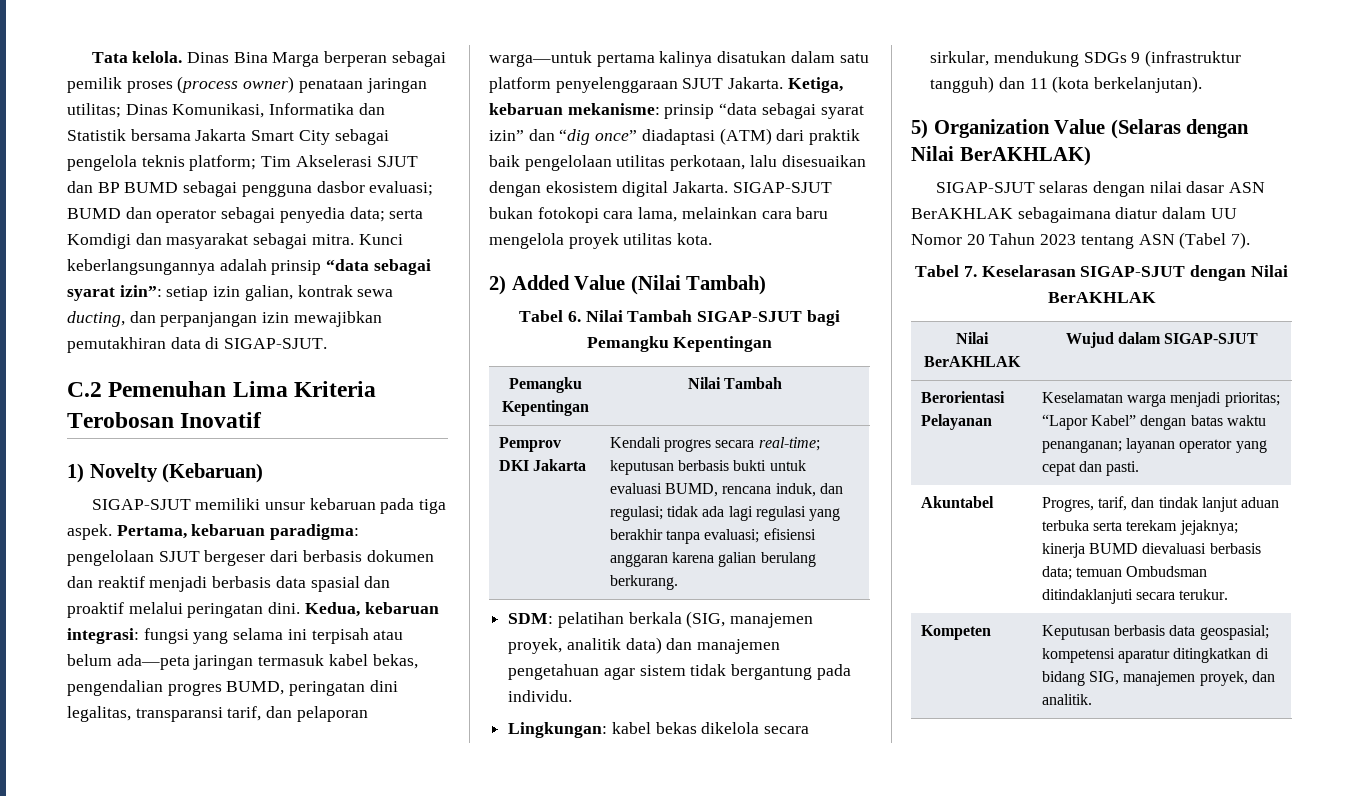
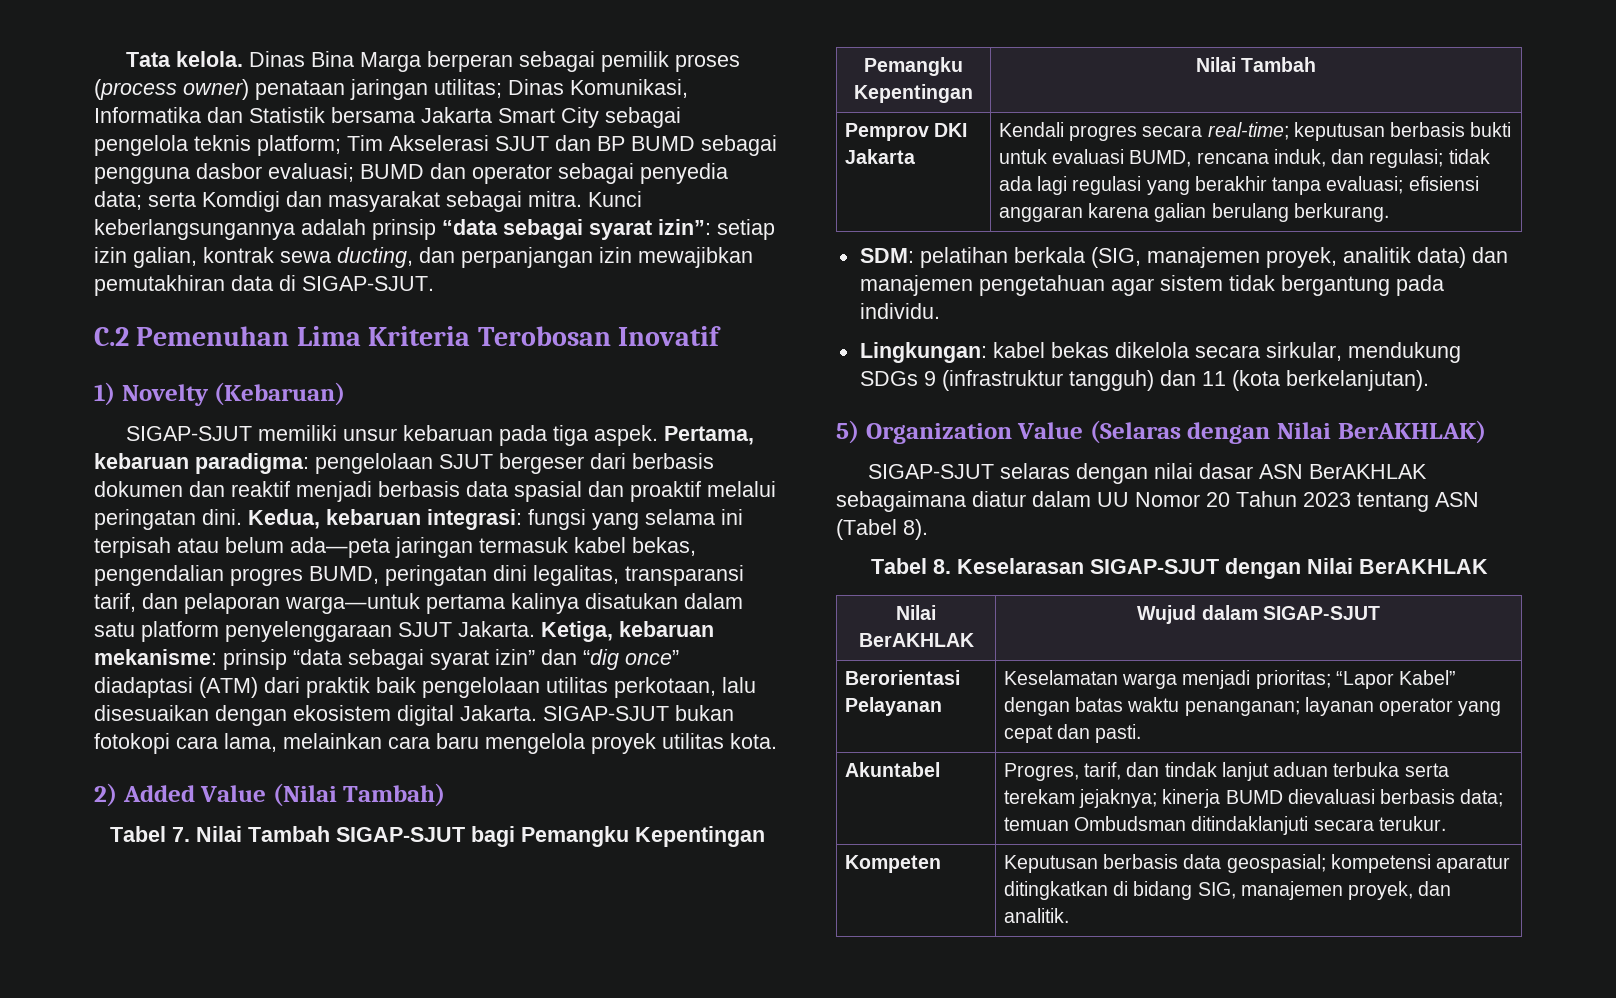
[567,311,581,322] 6. -> [171,827,190,842] 7.
[1231,232,1251,249] [915,265,977,277] 7). // Tabel 7. -> [903,519,928,540] [870,558,951,574] 8). // Tabel 8.

